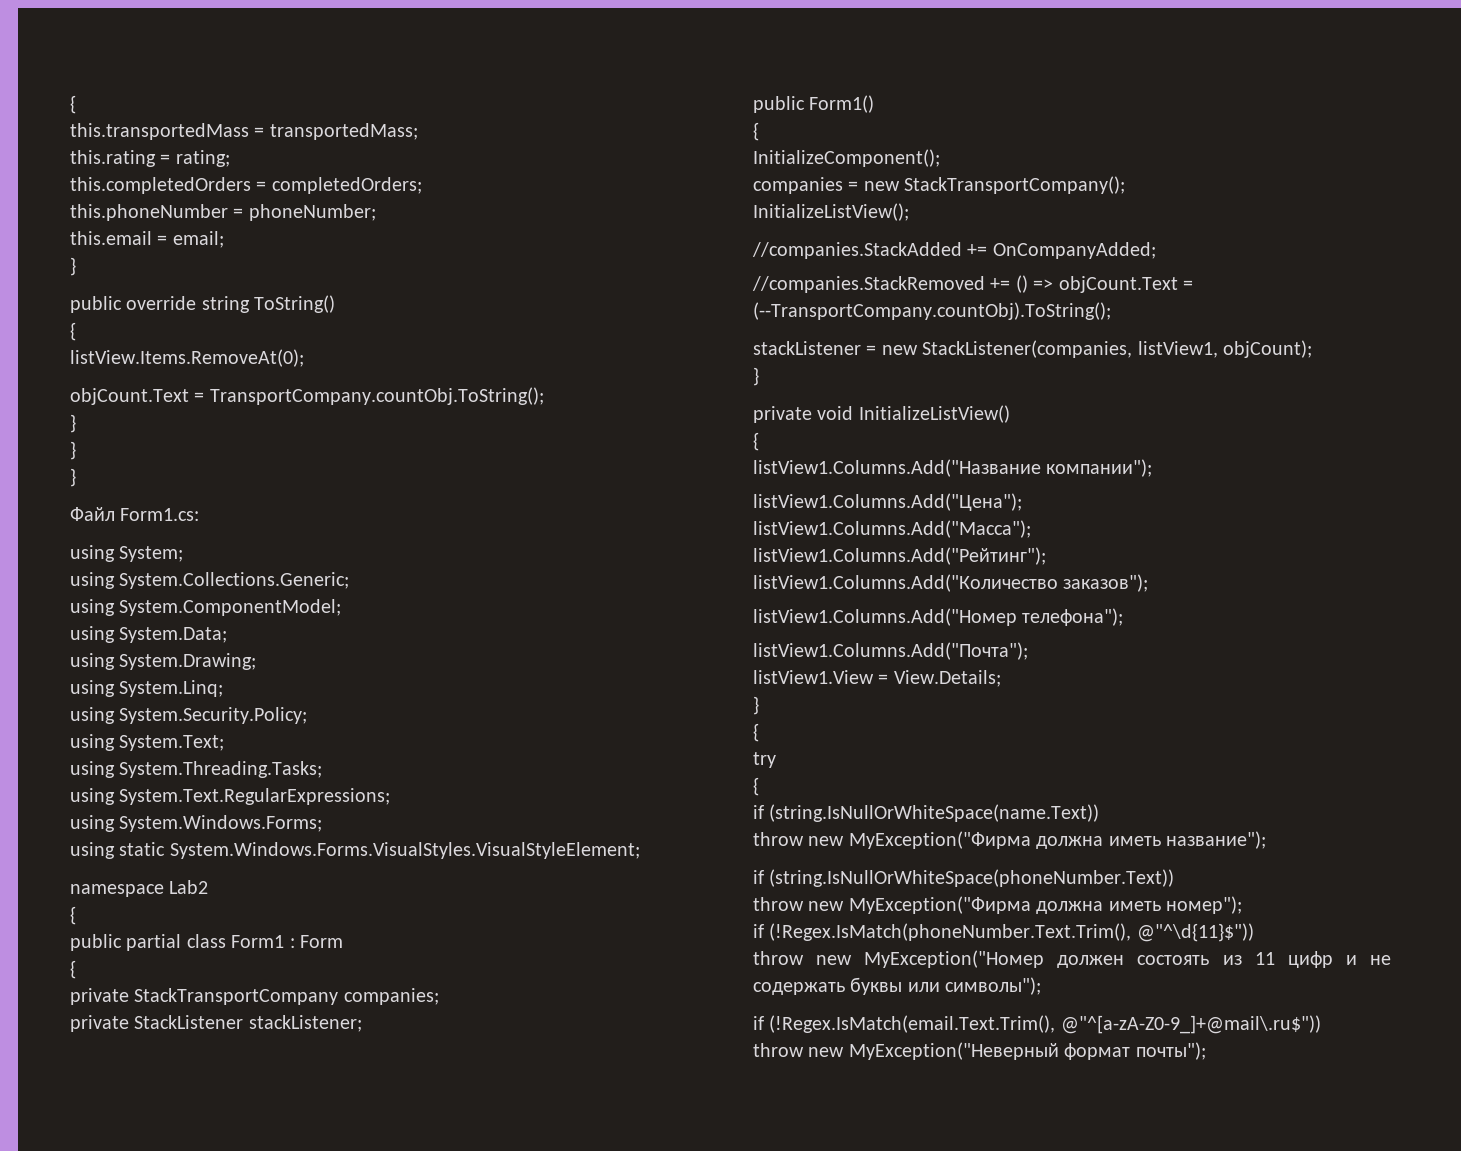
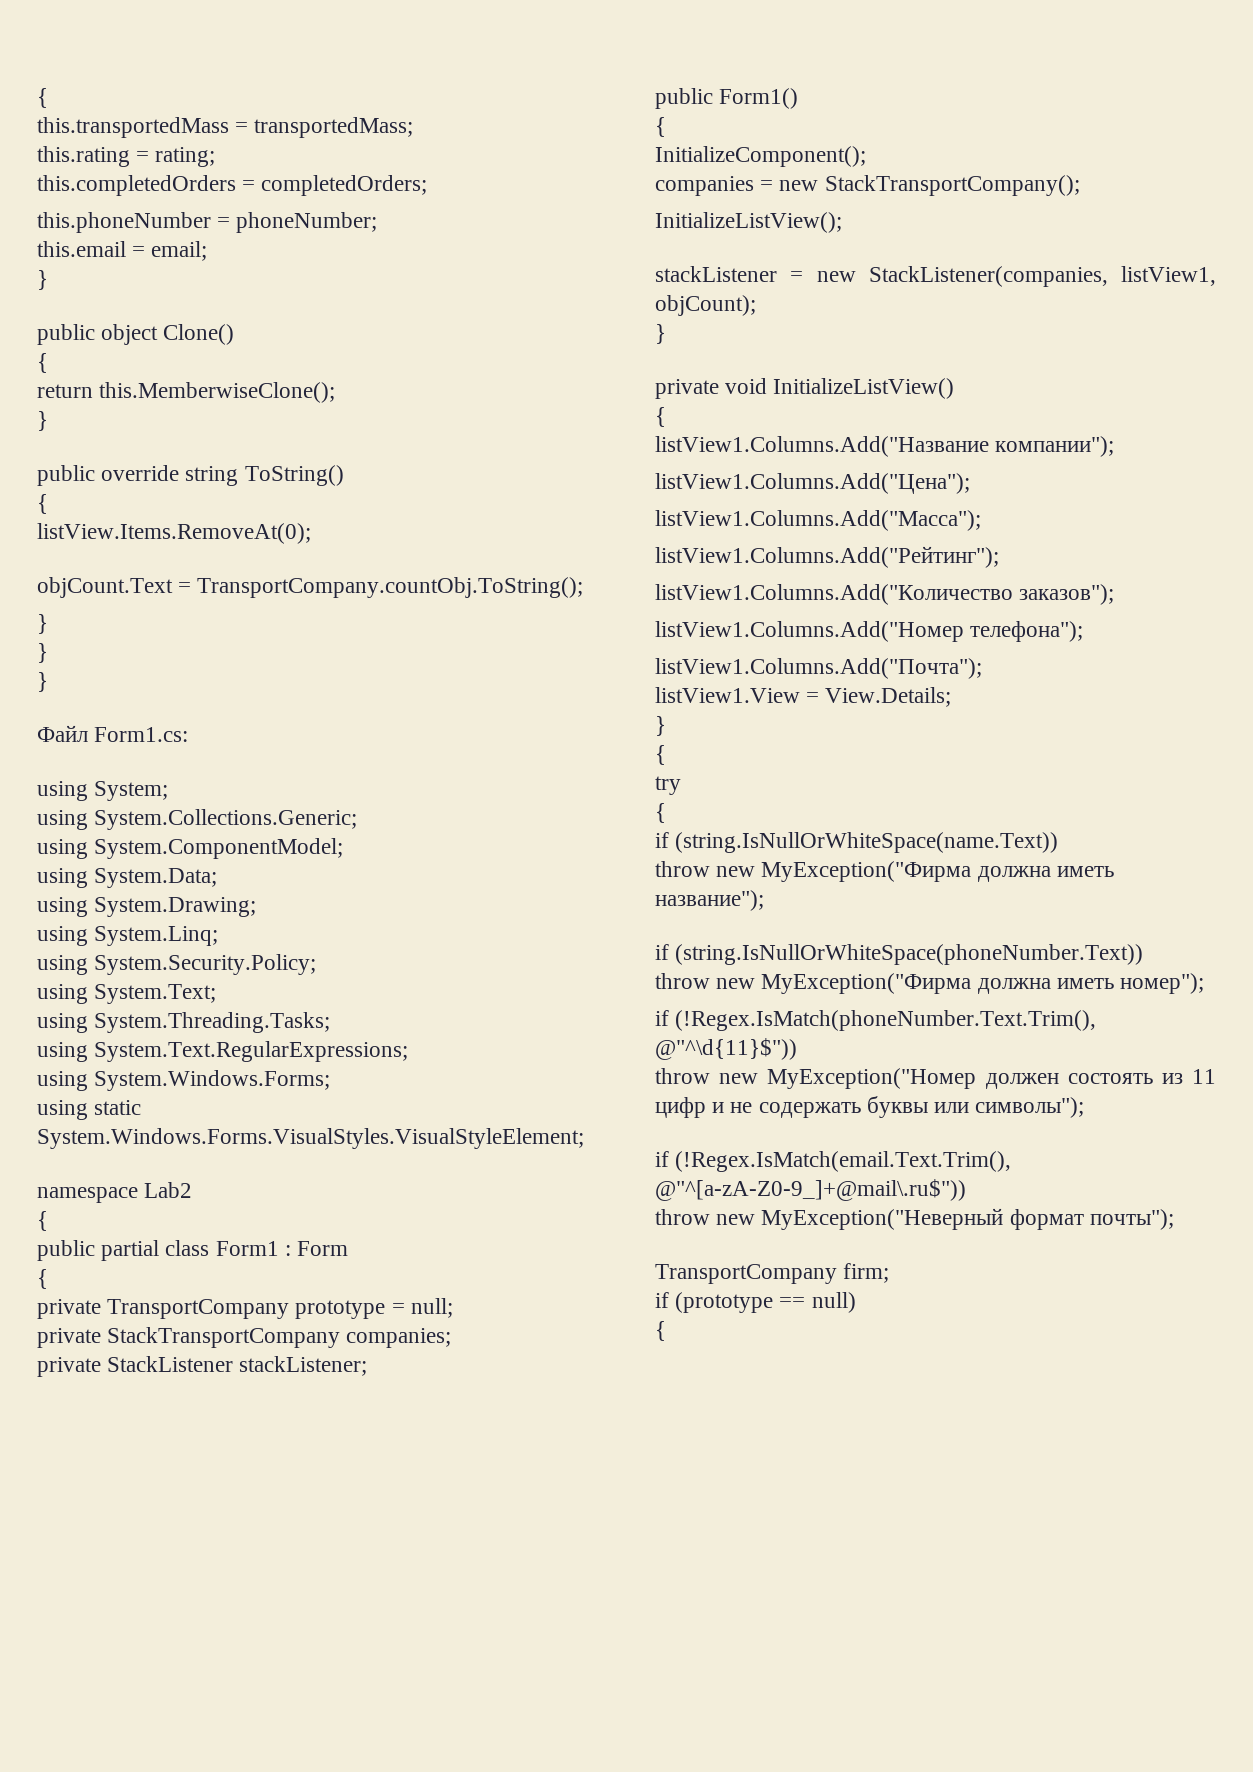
(76, 266) none -> [37,324,235,345] [37,353,48,373] [37,382,336,403] [37,411,48,431] // public object Clone() // { // return this.MemberwiseClone(); // }
(76, 969) none -> [37,1298,453,1319] // private TransportCompany prototype = null;
[752,242,1156,259] [752,275,1193,293] [753,302,1111,320] // //companies.StackAdded += OnCompanyAdded; // //companies.StackRemoved += () => objCount.Text = (--TransportCompany.countObj).ToString(); -> (842, 222) none
(1206, 1051) none -> [655,1263,890,1284] [655,1292,856,1313] [655,1321,666,1341] // TransportCompany firm; // if (prototype == null) // {

